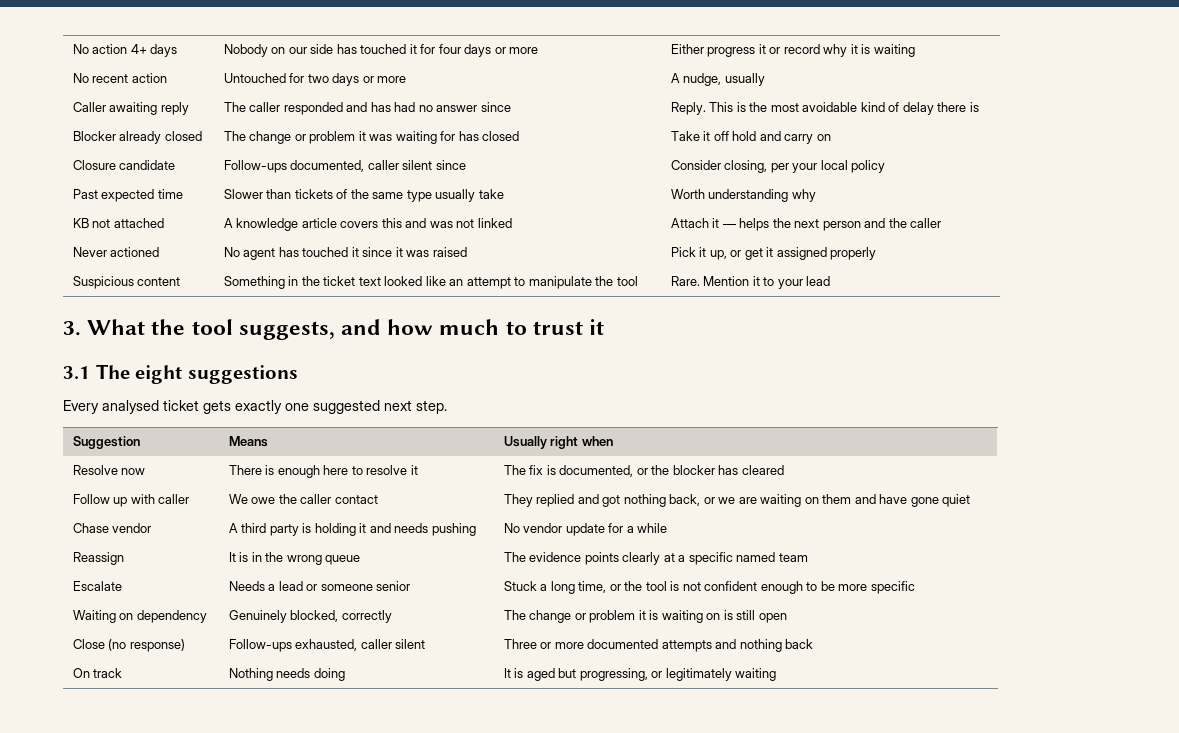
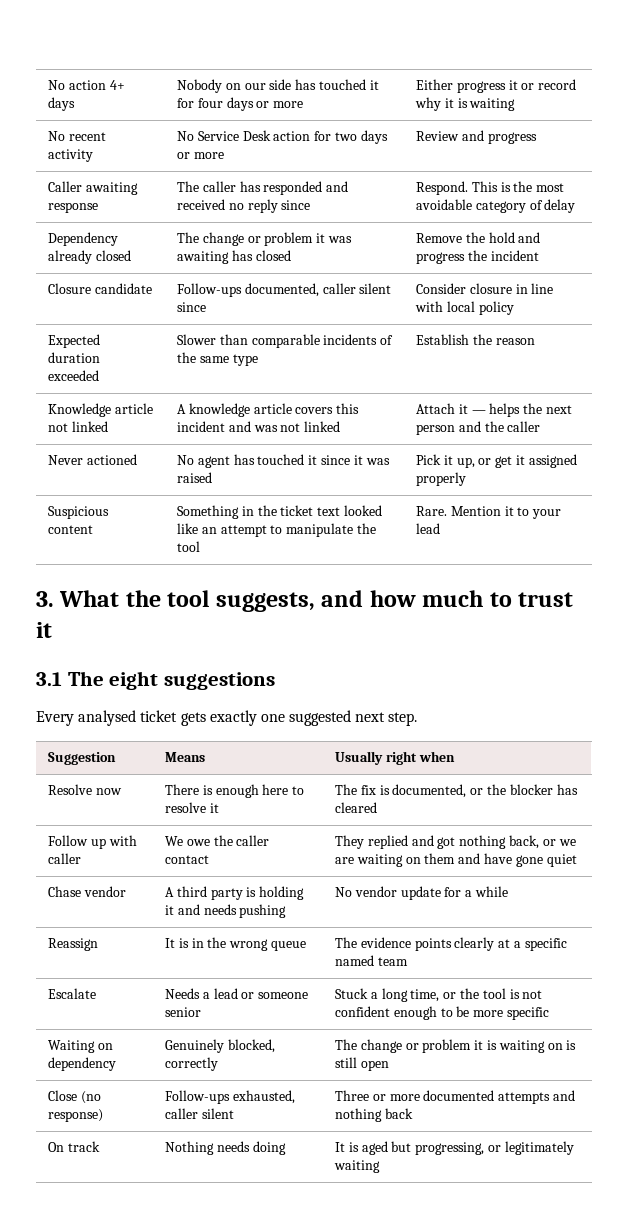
[131,73,167,83] [223,73,286,83] action | Untouched -> [48,149,94,162] [177,130,311,141] activity | No Service Desk action
[670,73,765,86] A nudge, usually -> [416,130,537,144] Review and progress
[160,102,189,115] reply -> [48,202,99,213] response
(281, 107) none -> [239,181,261,192] has
[370,102,511,112] [670,102,706,115] has had no answer since | Reply. -> [177,199,311,213] [416,181,469,195] received no reply since | Respond.
[860,102,885,112] kind -> [475,201,526,213] category
[937,102,979,112] [72,131,116,141] there is // Blocker -> [48,232,119,246] // Dependency
[395,131,456,144] waiting for -> [177,251,230,264] awaiting
[670,131,831,144] Take it off hold and carry on -> [416,232,541,243] [416,250,539,264] Remove the hold and progress the incident
[724,160,818,173] closing, per your -> [469,283,554,294] [415,301,444,312] closure in line with
[72,189,183,202] Past expected time -> [48,334,101,348] [48,352,101,363] [48,370,100,381] Expected duration exceeded
[294,189,333,199] tickets -> [251,334,378,348] comparable incidents
[435,189,504,202] [670,189,816,202] [72,218,164,228] usually take | Worth understanding why // KB not attached -> [416,334,535,345] [48,403,153,417] [48,421,108,432] | Establish the reason // Knowledge article not linked
(402, 223) none -> [177,421,226,432] incident

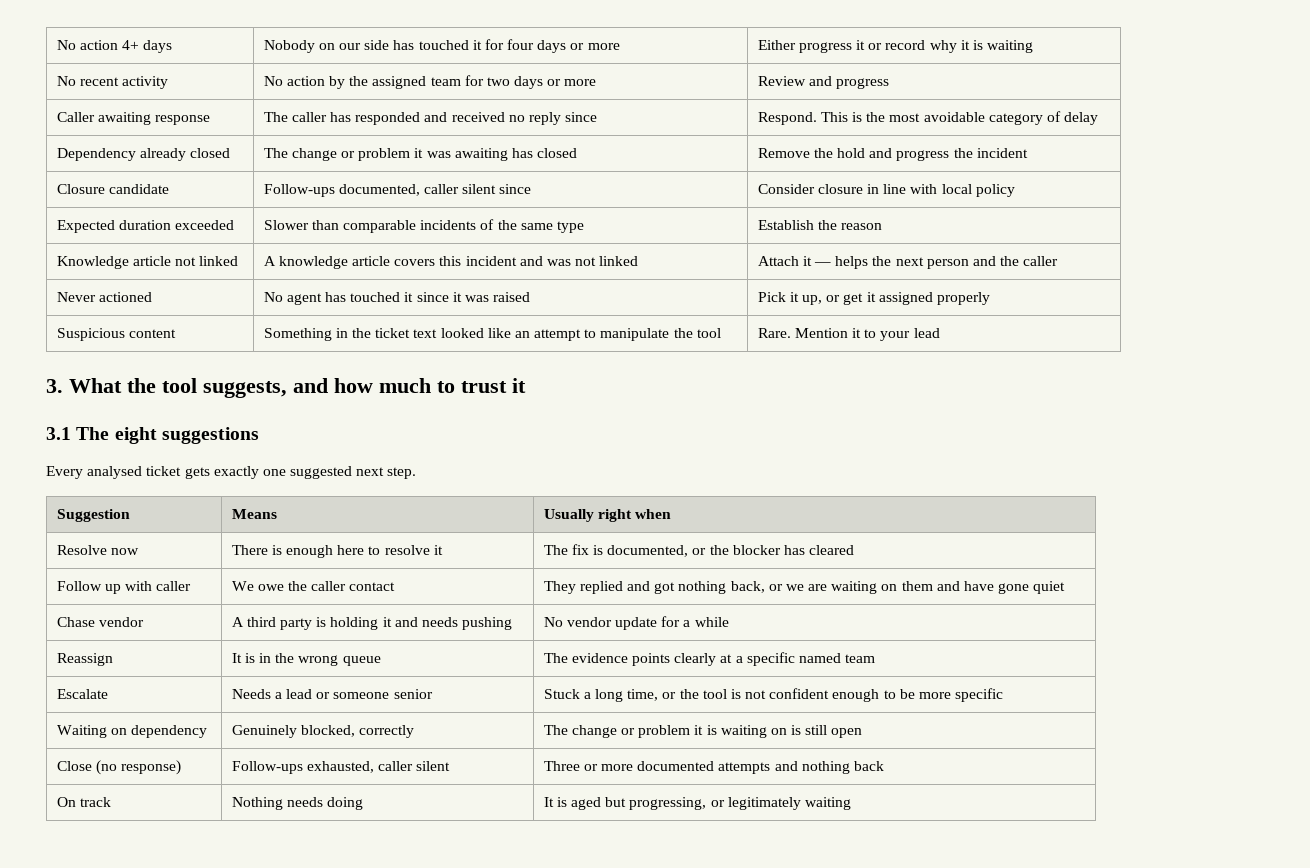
[197,130,311,141] Service Desk action -> [286,76,461,89] action by the assigned team

